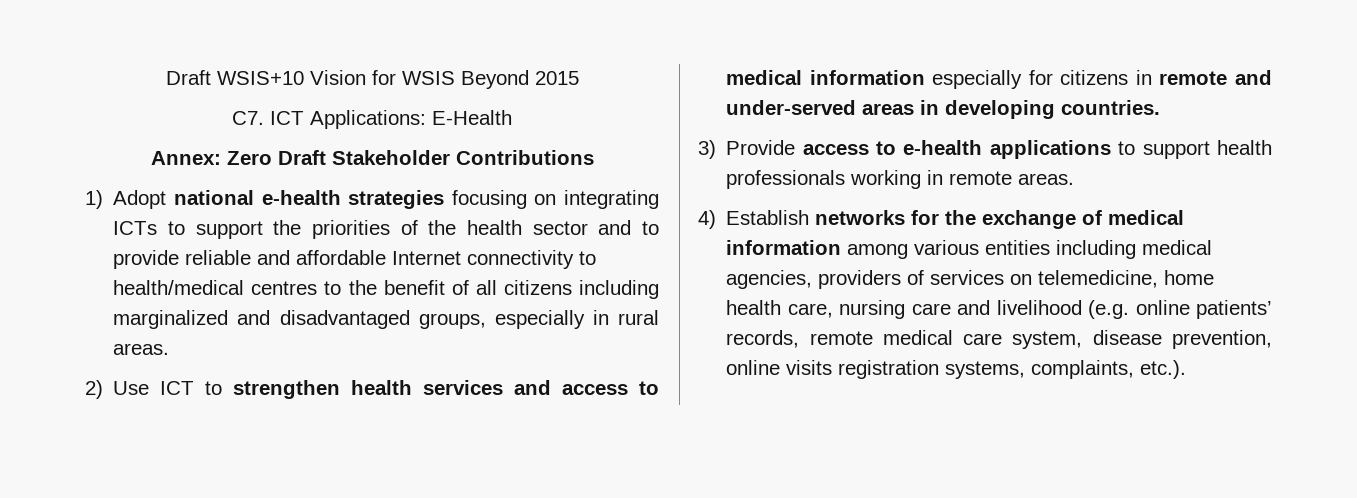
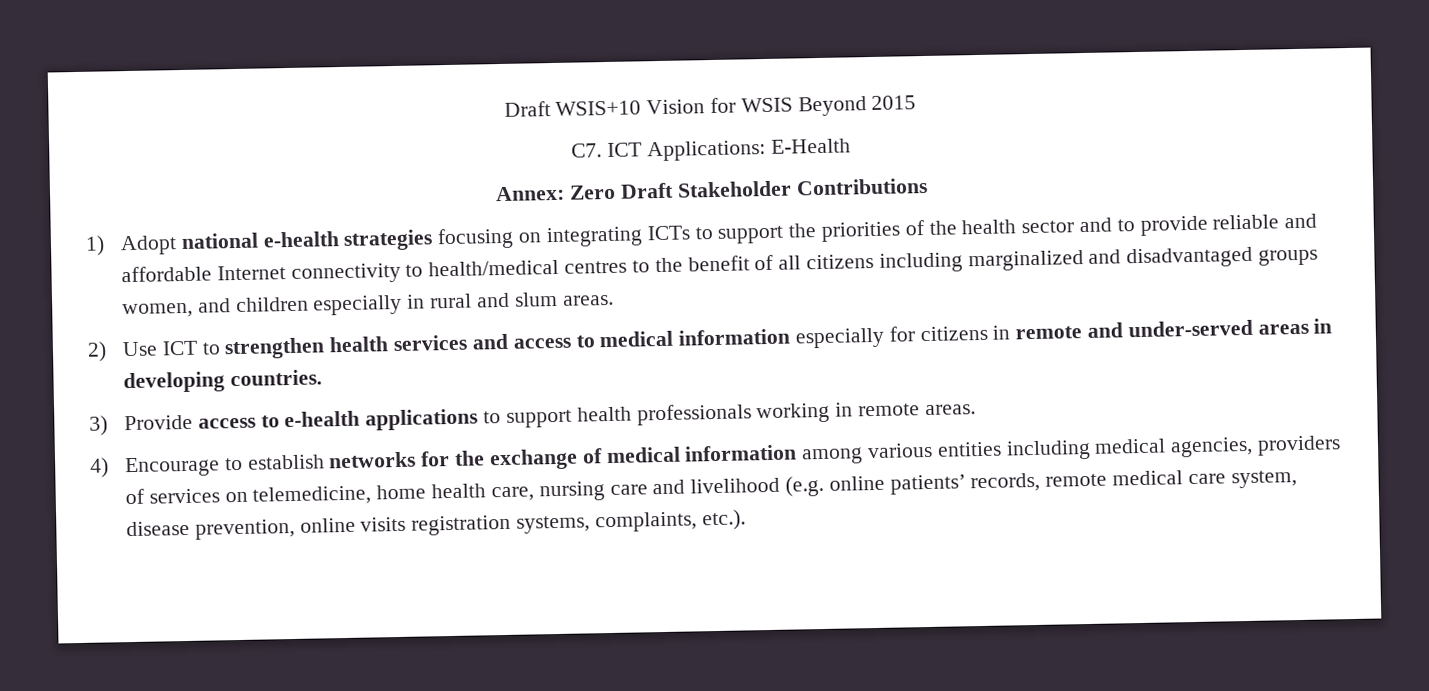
[418,313,486,329] groups, -> [1257,248,1318,266] [122,296,309,319] groups women, and children
(659, 317) none -> [475,291,558,308] and slum
[726,210,810,225] Establish -> [125,454,325,478] Encourage to establish

